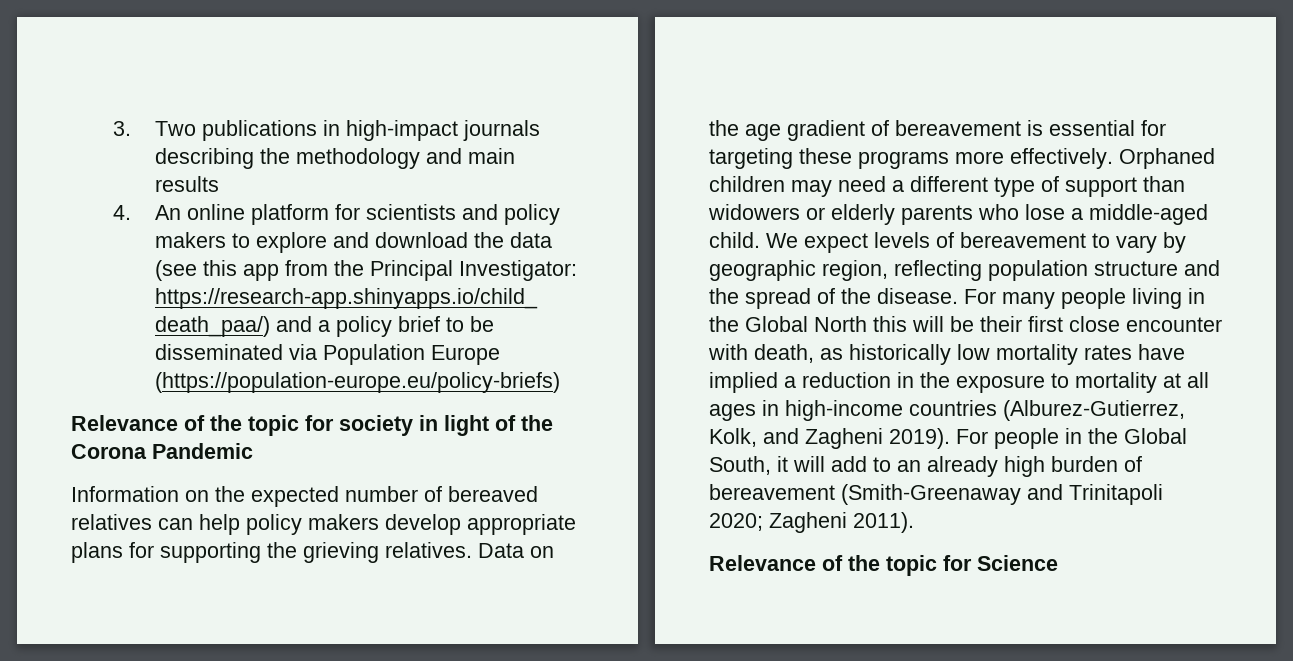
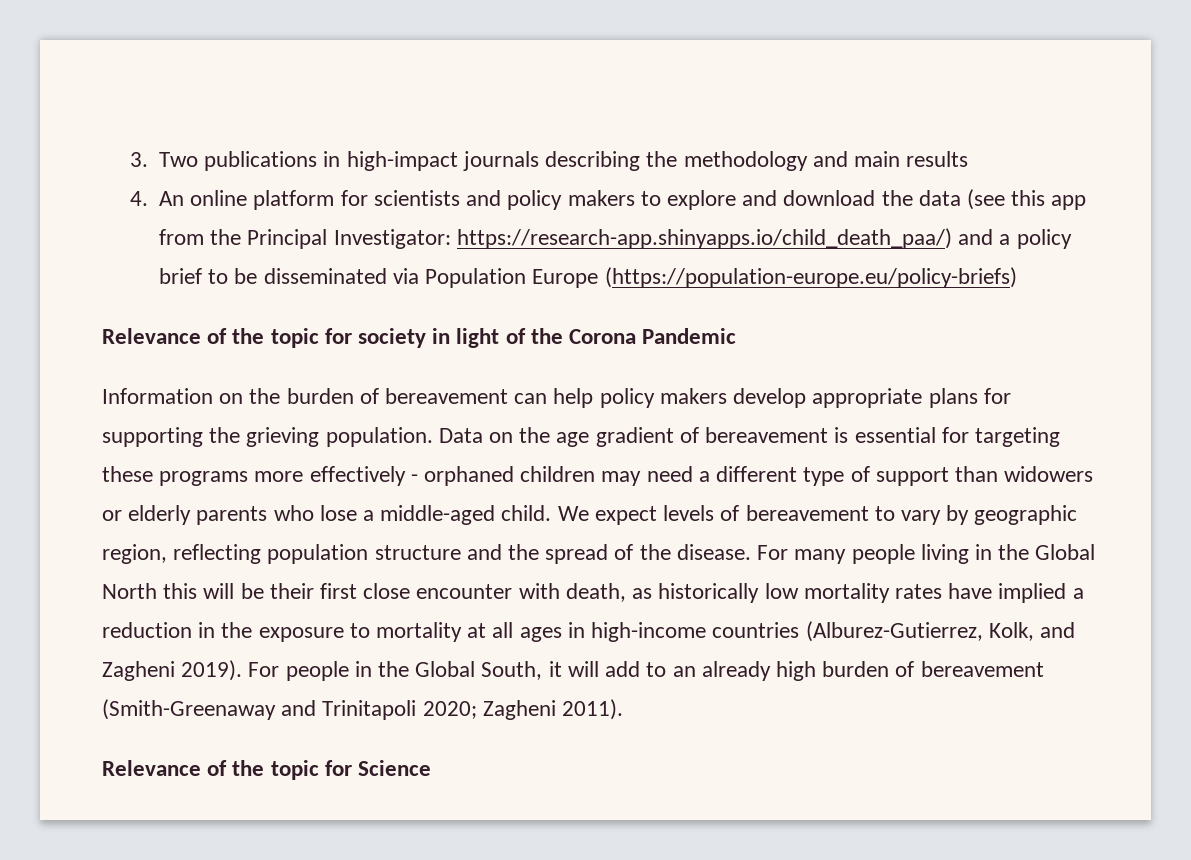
[251,486,538,507] [71,514,152,530] expected number of bereaved relatives -> [286,388,509,404] burden of bereavement
[385,542,472,558] relatives. -> [325,427,433,447] population.
[1010,148,1215,169] effectively. Orphaned -> [309,466,515,486] effectively - orphaned

